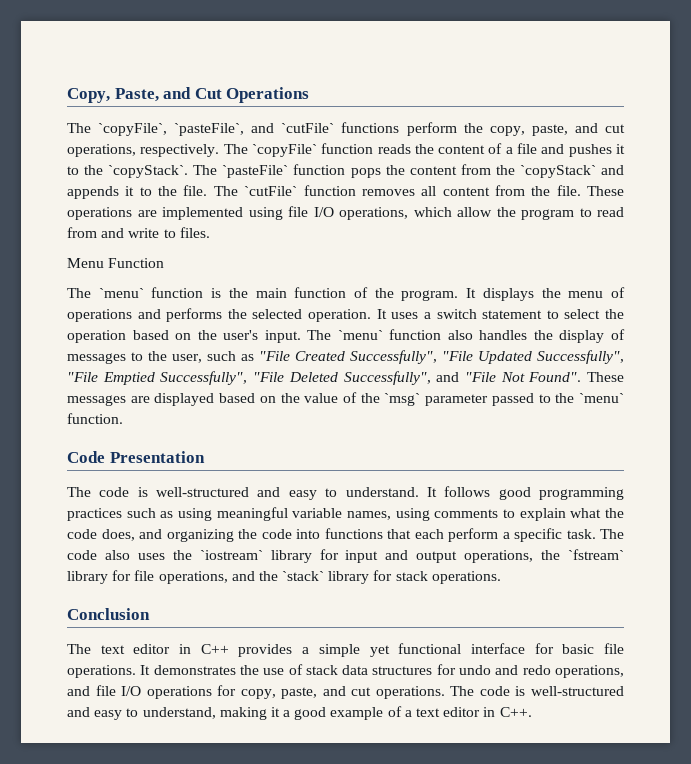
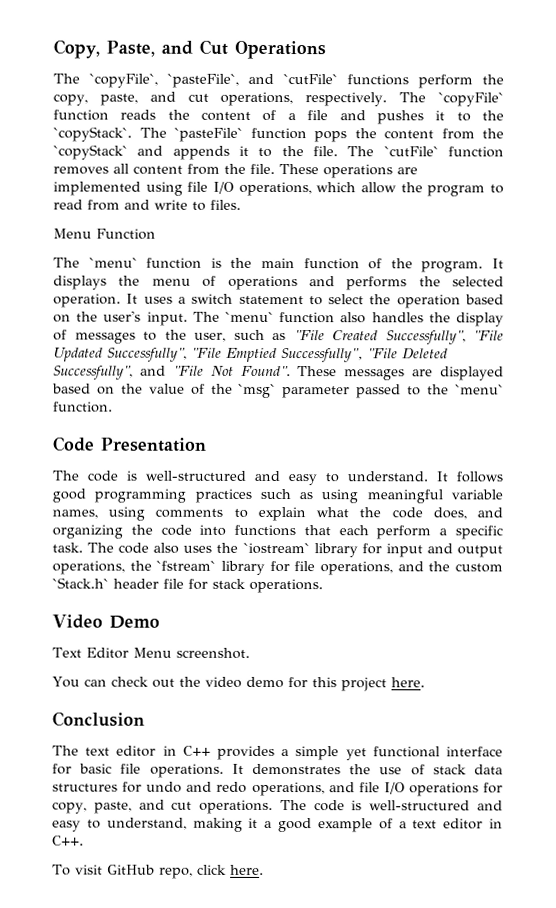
[282,571,370,584] `stack` library -> [455,563,504,573] [52,577,184,589] custom `Stack.h` header file
(501, 577) none -> [52,614,160,629] [52,647,250,659] [52,676,425,692] // Video Demo // Text Editor Menu screenshot. // You can check out the video demo for this project here.
(532, 712) none -> [52,864,264,879] // To visit GitHub repo, click here.

